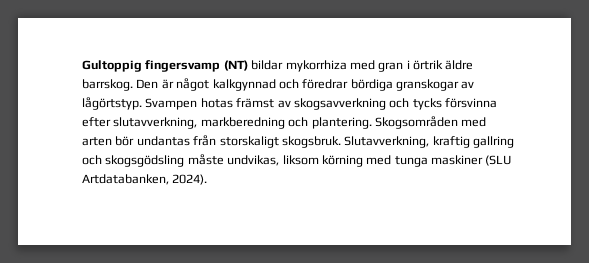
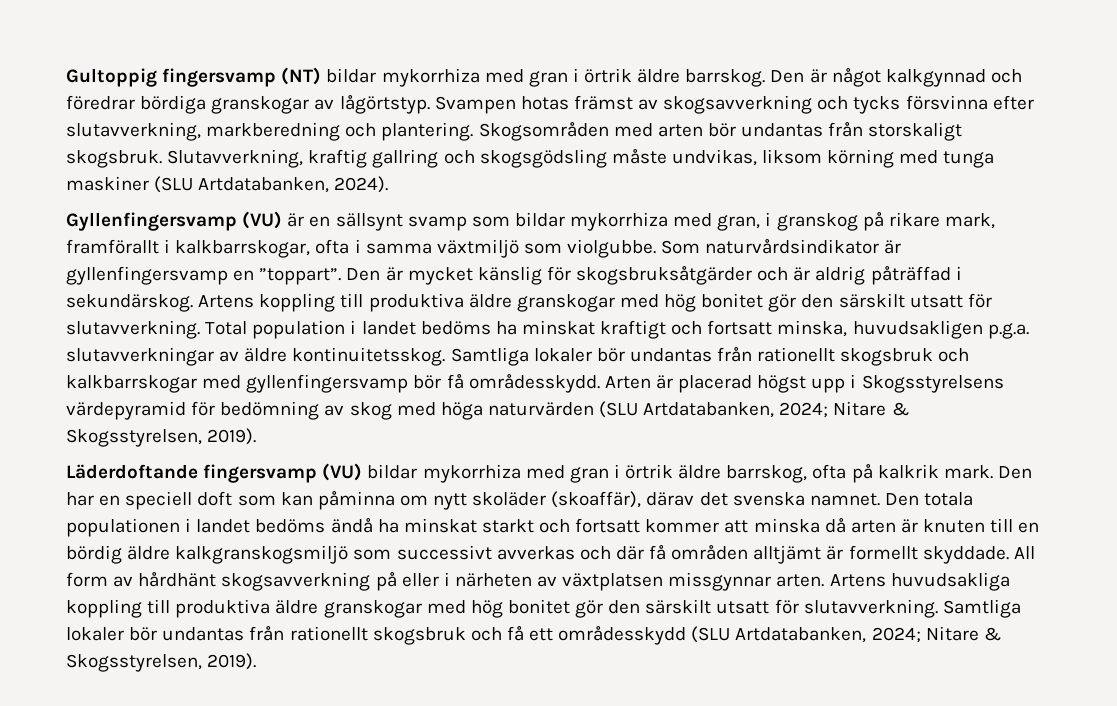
(208, 179) none -> [66,211,995,231] [66,239,902,258] [66,266,962,285] [66,293,992,312] [66,320,1029,339] [66,347,970,366] [66,374,1004,393] [66,401,909,420] [66,428,257,447] [66,463,1032,483] [66,491,974,510] [66,518,1040,537] [66,545,1035,564] [66,572,1010,591] [66,599,1021,618] [66,626,1001,645] [66,653,257,672] // Gyllenfingersvamp (VU) är en sällsynt svamp som bildar mykorrhiza med gran, i granskog på rikare mark, framförallt i kalkbarrskogar, ofta i samma växtmiljö som violgubbe. Som naturvårdsindikator är gyllenfingersvamp en ”toppart”. Den är mycket känslig för skogsbruksåtgärder och är aldrig påträffad i sekundärskog. Artens koppling till produktiva äldre granskogar med hög bonitet gör den särskilt utsatt för slutavverkning. Total population i landet bedöms ha minskat kraftigt och fortsatt minska, huvudsakligen p.g.a. slutavverkningar av äldre kontinuitetsskog. Samtliga lokaler bör undantas från rationellt skogsbruk och kalkbarrskogar med gyllenfingersvamp bör få områdesskydd. Arten är placerad högst upp i Skogsstyrelsens värdepyramid för bedömning av skog med höga naturvärden (SLU Artdatabanken, 2024; Nitare & Skogsstyrelsen, 2019). // Läderdoftande fingersvamp (VU) bildar mykorrhiza med gran i örtrik äldre barrskog, ofta på kalkrik mark. Den har en speciell doft som kan påminna om nytt skoläder (skoaffär), därav det svenska namnet. Den totala populationen i landet bedöms ändå ha minskat starkt och fortsatt kommer att minska då arten är knuten till en bördig äldre kalkgranskogsmiljö som successivt avverkas och där få områden alltjämt är formellt skyddade. All form av hårdhänt skogsavverkning på eller i närheten av växtplatsen missgynnar arten. Artens huvudsakliga koppling till produktiva äldre granskogar med hög bonitet gör den särskilt utsatt för slutavverkning. Samtliga lokaler bör undantas från rationellt skogsbruk och få ett områdesskydd (SLU Artdatabanken, 2024; Nitare & Skogsstyrelsen, 2019).

